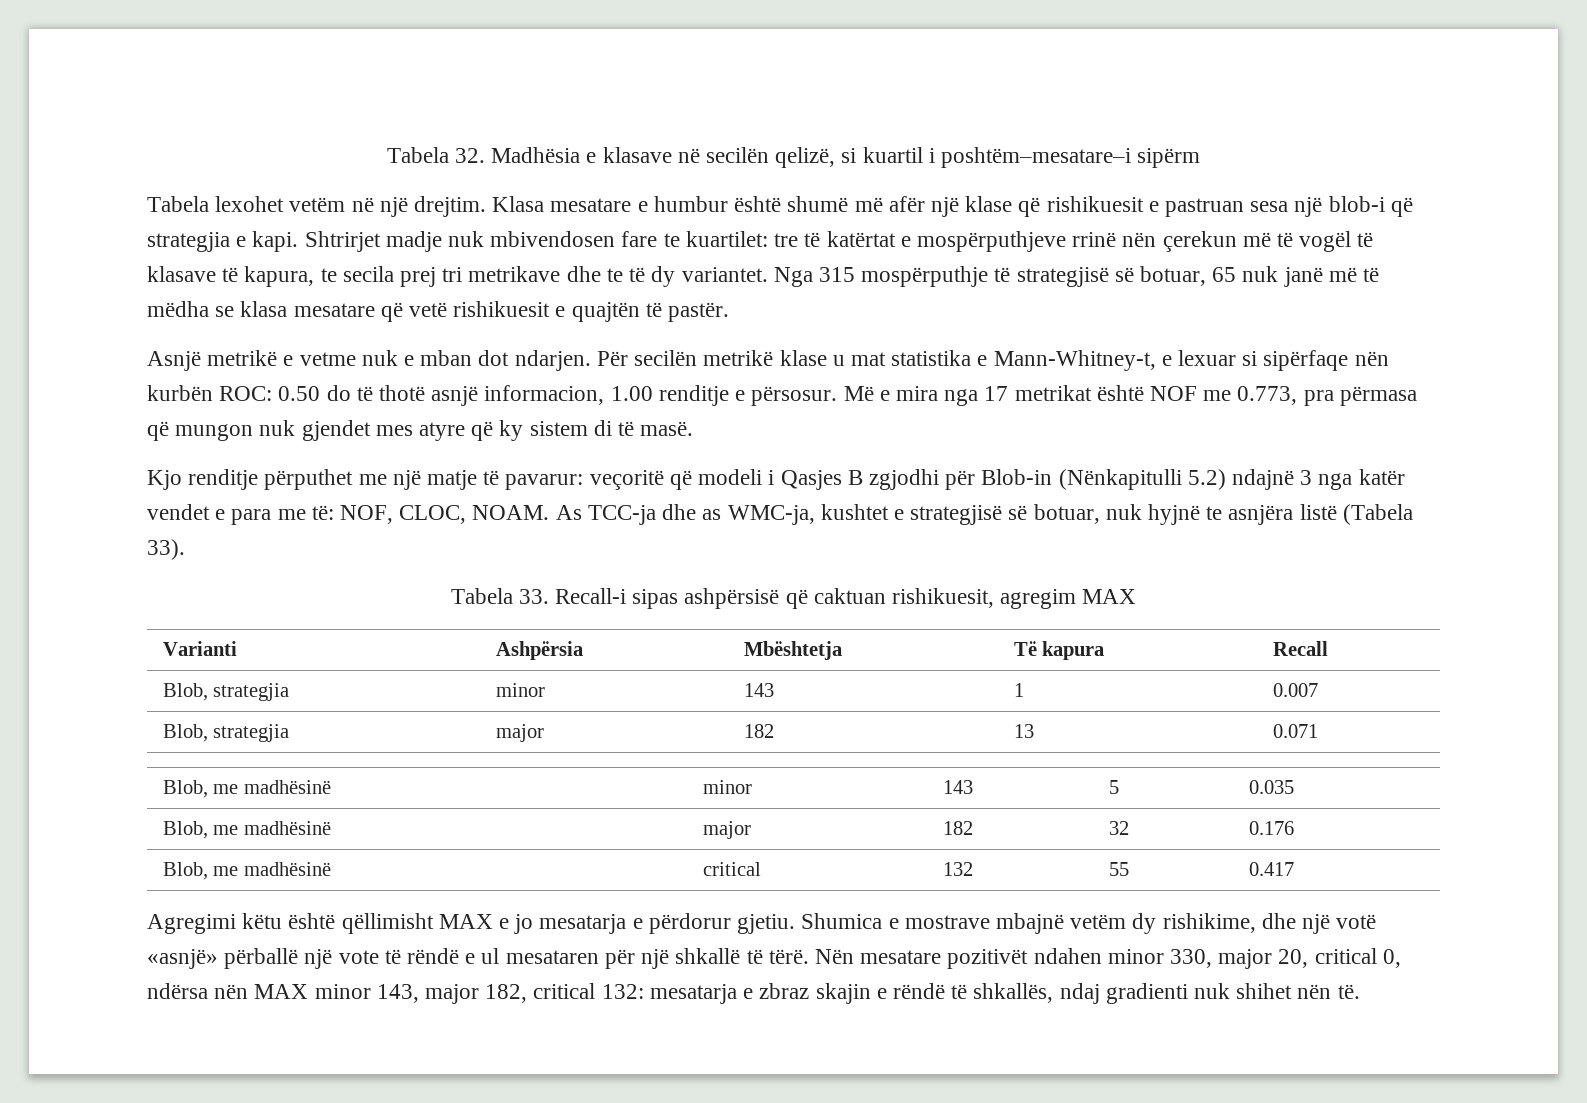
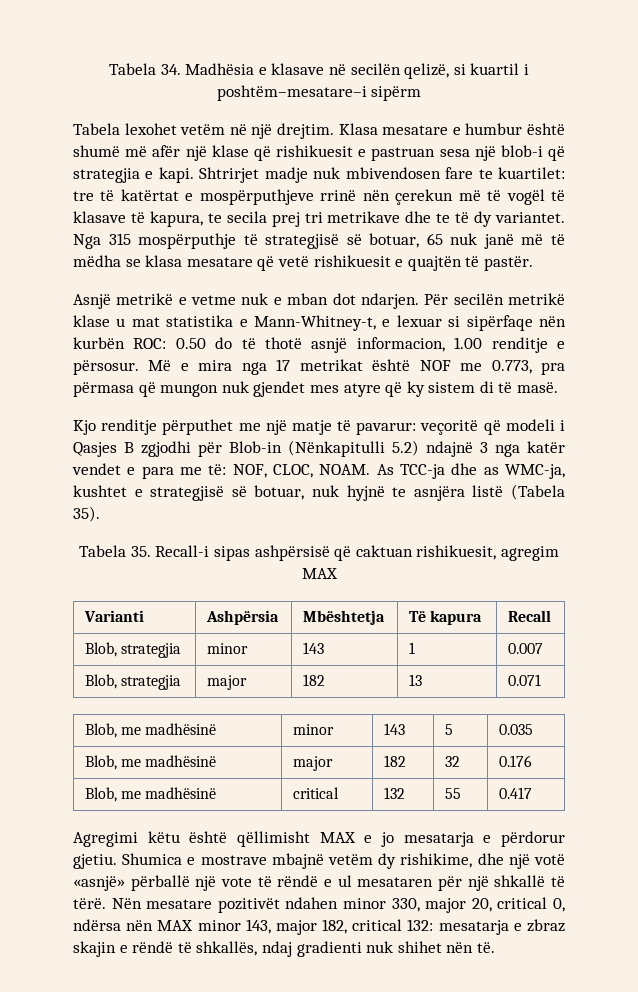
[386,147,485,163] Tabela 32. -> [109,63,181,75] Tabela 34.
[147,539,185,560] [450,588,549,604] 33). // Tabela 33. -> [73,506,100,522] [79,545,151,557] 35). // Tabela 35.

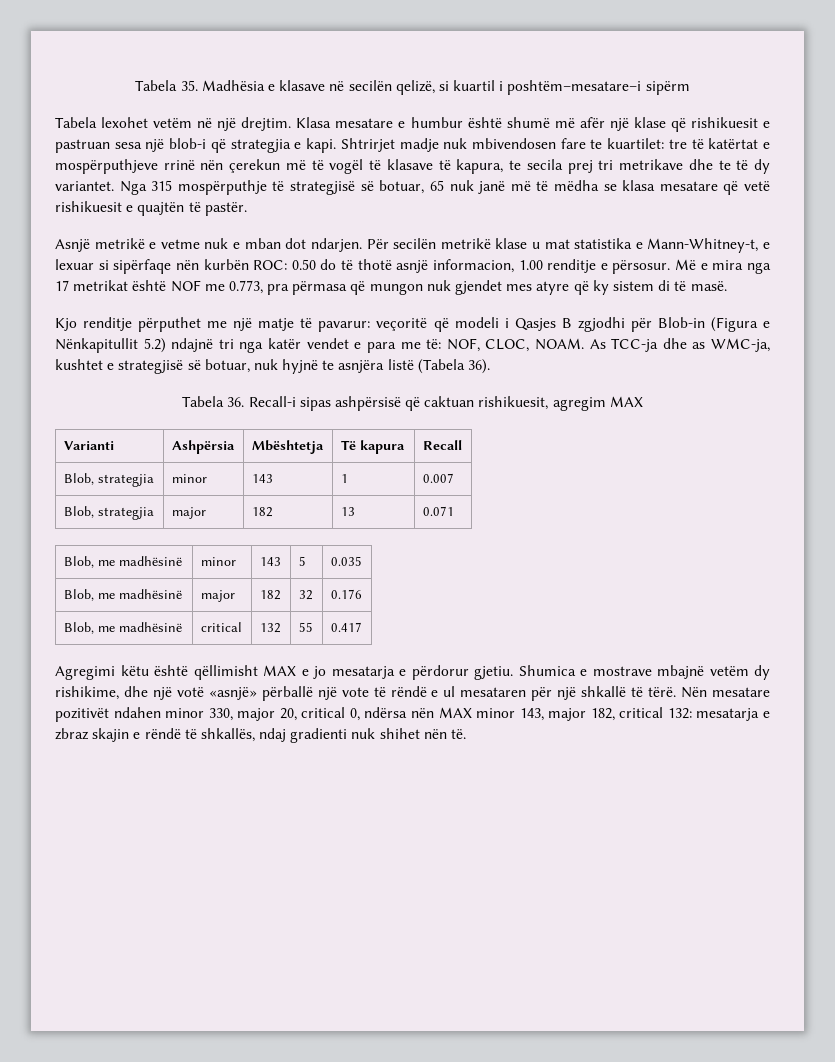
[109,63,181,75] Tabela 34. -> [135,80,198,91] Tabela 35.
[288,440,385,457] (Nënkapitulli -> [710,317,770,332] [55,338,138,353] (Figura e Nënkapitullit
[480,442,488,453] 3 -> [218,339,234,349] tri
[73,506,100,522] [79,545,151,557] 35). // Tabela 35. -> [468,359,491,374] [182,396,245,407] 36). // Tabela 36.

